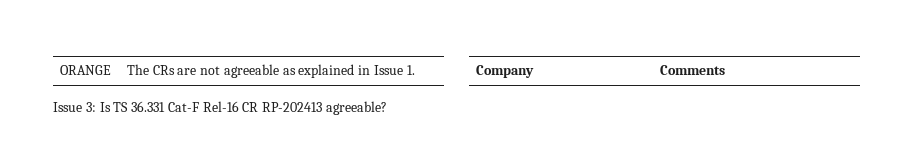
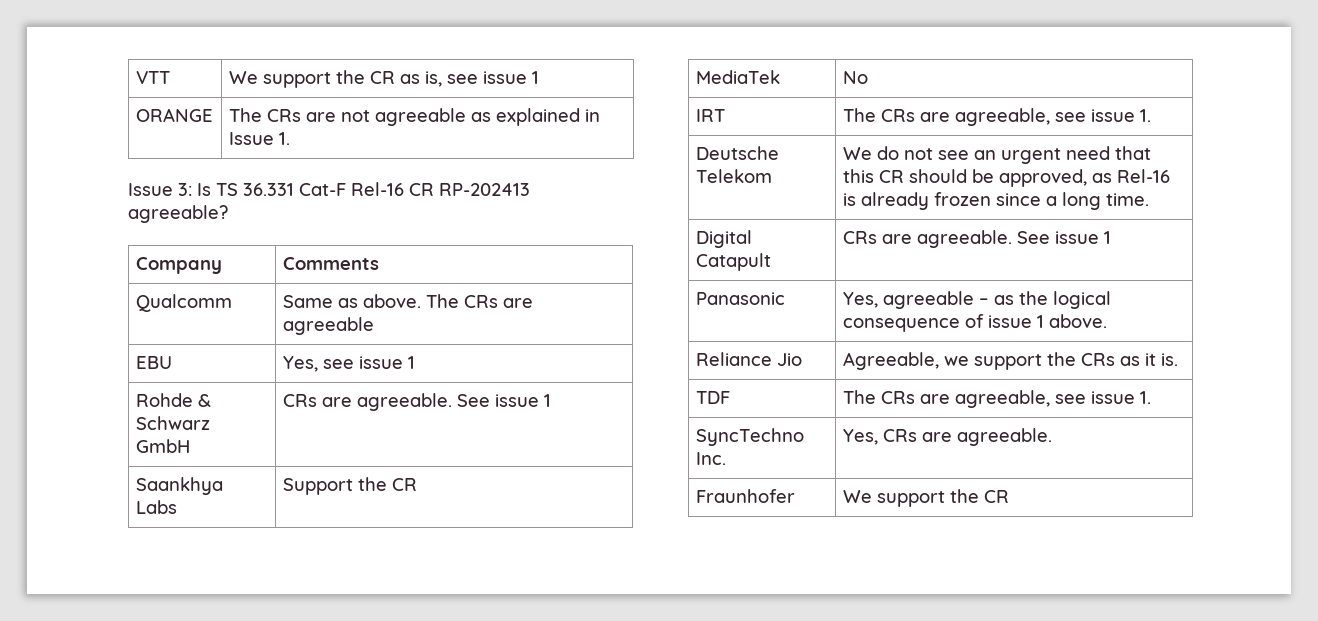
(59, 70) none -> [135,71,170,84] [228,70,539,88] VTT | We support the CR as is, see issue 1 //
(725, 70) none -> [135,294,232,312] [282,294,533,308] [282,317,374,335] [135,356,172,369] [282,356,415,372] [135,393,211,407] [135,416,210,430] [135,439,190,453] [282,393,551,411] [135,477,223,495] [135,500,177,514] [282,477,417,495] [695,70,780,84] [842,71,868,84] [695,109,725,122] [842,108,1151,126] [695,146,779,160] [695,169,772,183] [842,146,1151,164] [842,169,1170,187] [842,192,1149,210] [695,230,752,248] [695,253,771,271] [842,230,1111,248] [695,292,785,305] [842,291,1111,309] [842,314,1107,332] [695,352,802,366] [842,352,1178,370] [695,391,730,404] [842,390,1151,408] [695,428,804,446] [695,452,726,465] [842,428,1052,446] [695,489,795,503] [842,489,1009,507] // Qualcomm | Same as above. The CRs are agreeable // EBU | Yes, see issue 1 // Rohde & Schwarz GmbH | CRs are agreeable. See issue 1 // Saankhya Labs | Support the CR // MediaTek | No // IRT | The CRs are agreeable, see issue 1. // Deutsche Telekom | We do not see an urgent need that this CR should be approved, as Rel-16 is already frozen since a long time. // Digital Catapult | CRs are agreeable. See issue 1 // Panasonic | Yes, agreeable – as the logical consequence of issue 1 above. // Reliance Jio | Agreeable, we support the CRs as it is. // TDF | The CRs are agreeable, see issue 1. // SyncTechno Inc. | Yes, CRs are agreeable. // Fraunhofer | We support the CR

